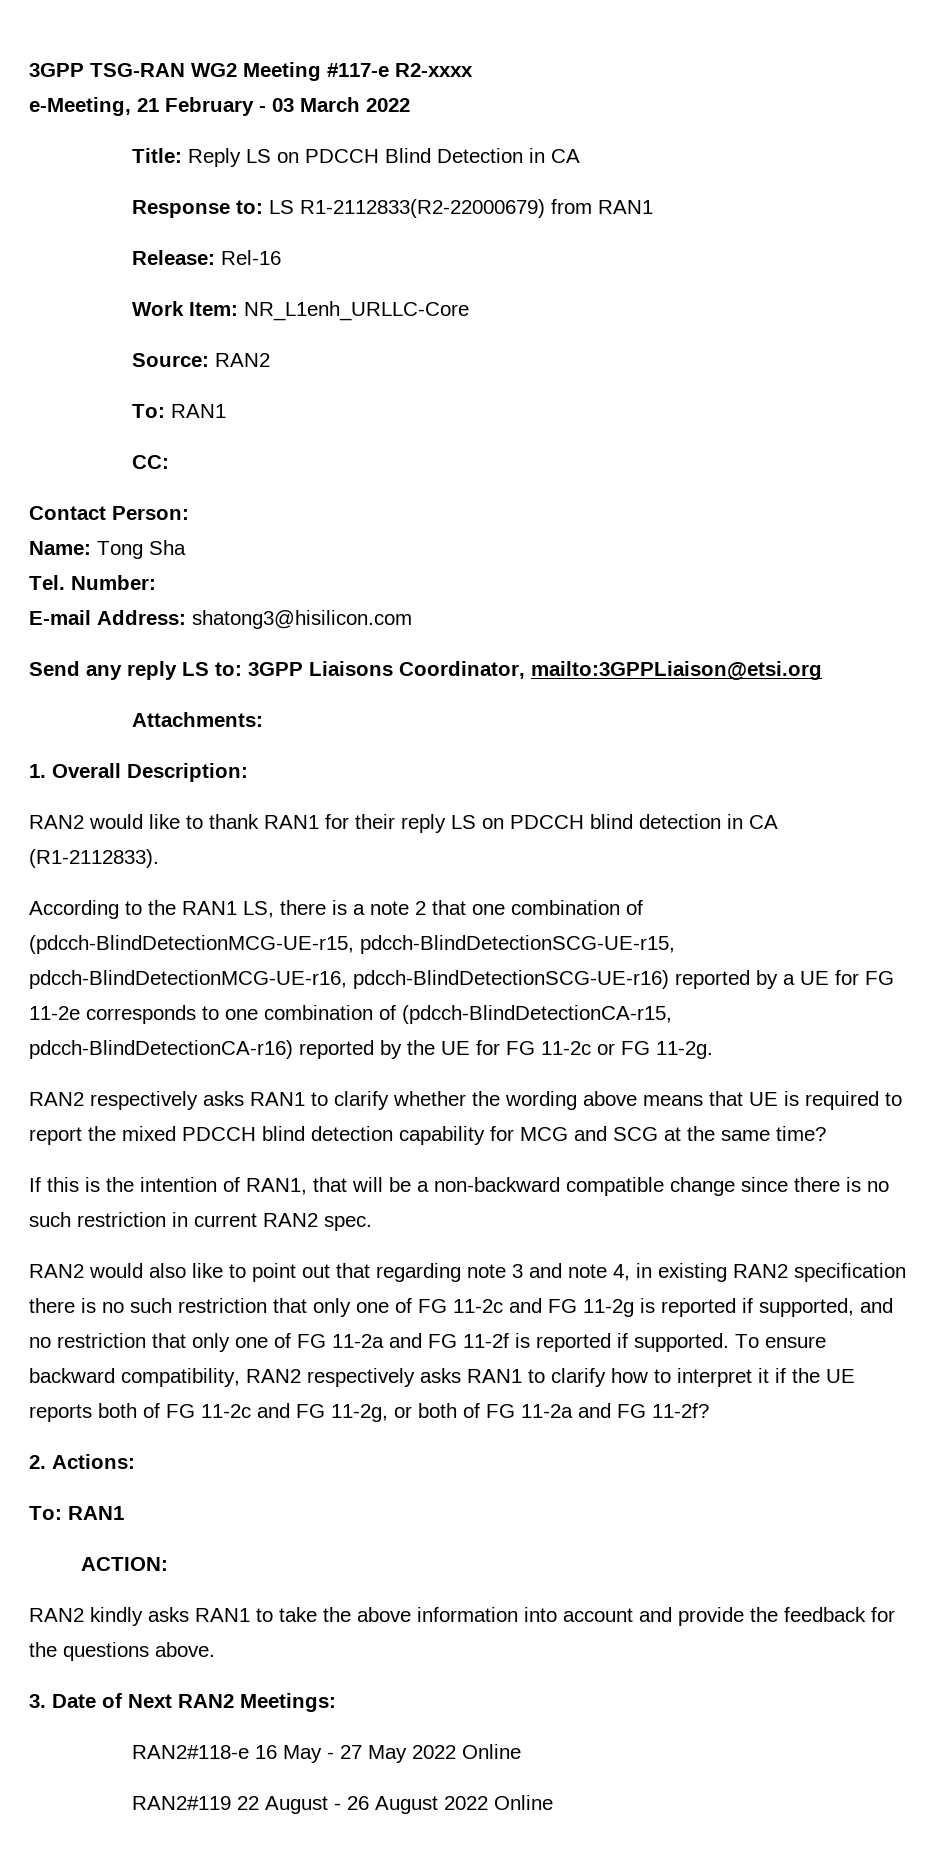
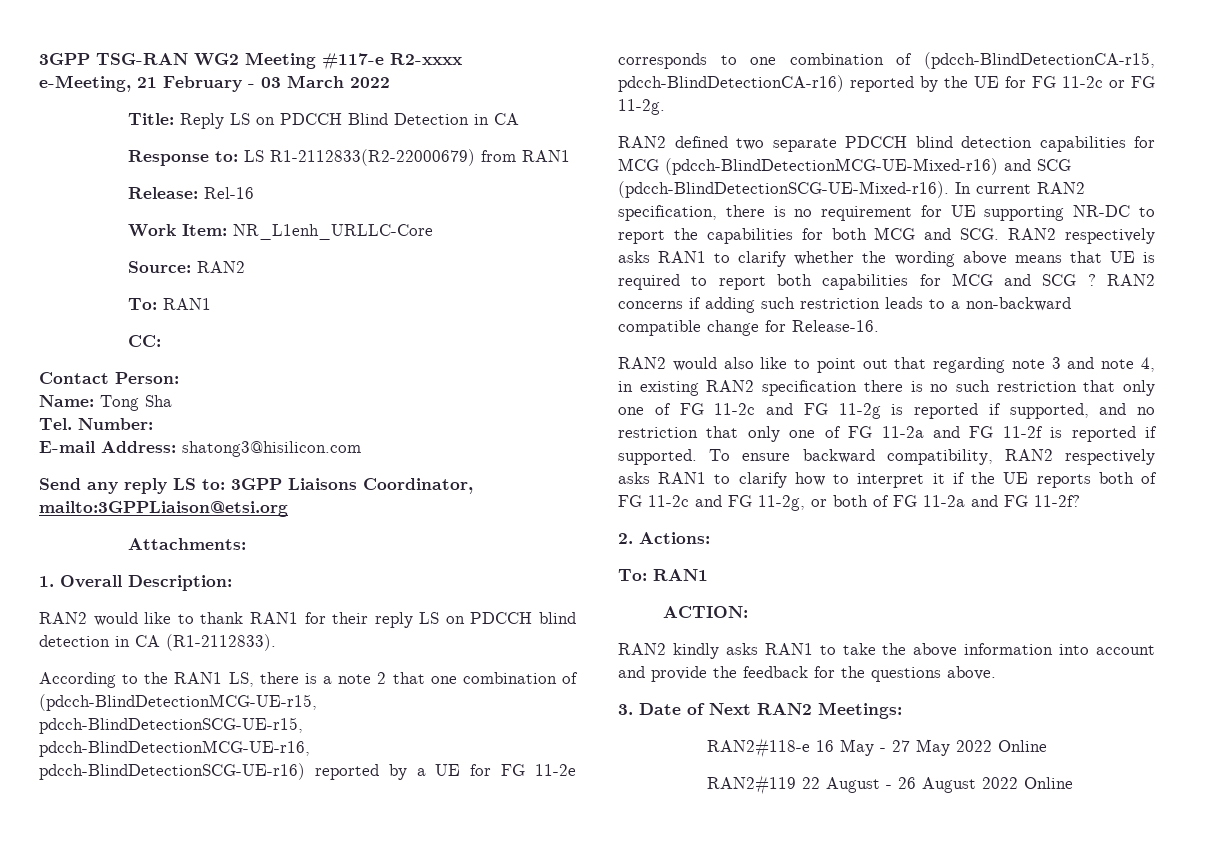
(84, 1099) none -> [674,136,1155,152] [618,158,1071,175] [618,181,1085,198] [618,205,1155,221] [618,227,1057,244] defined two separate PDCCH blind detection capabilities for MCG (pdcch-BlindDetectionMCG-UE-Mixed-r16) and SCG (pdcch-BlindDetectionSCG-UE-Mixed-r16). In current RAN2 specification, there is no requirement for UE supporting NR-DC to report the capabilities for both MCG and SCG. RAN2
[88,1126,826,1145] [29,1177,889,1196] [29,1212,372,1231] the mixed PDCCH blind detection capability for MCG and SCG at the same time? // If this is the intention of RAN1, that will be a non-backward compatible change since there is no such restriction in current RAN2 spec. -> [776,273,1155,290] [618,297,1071,313] [618,320,879,336] both capabilities for MCG and SCG ? RAN2 concerns if adding such restriction leads to a non-backward compatible change for Release-16.

